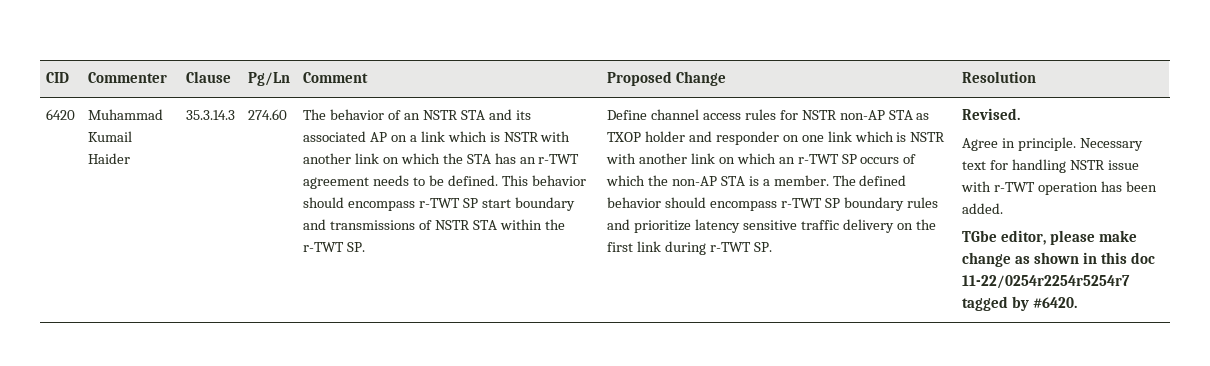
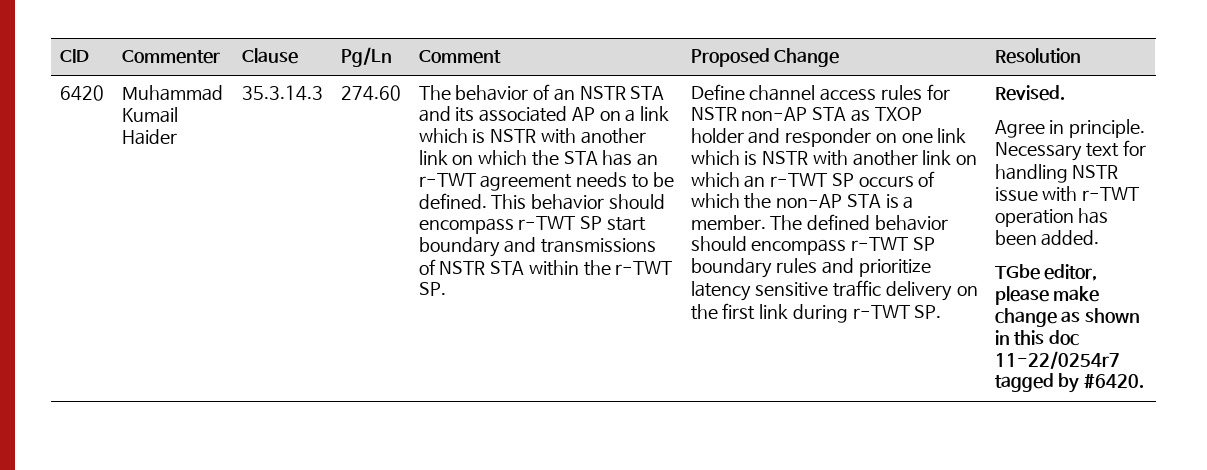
[962,275,1131,289] 11-22/0254r2254r5254r7 -> [994,351,1120,369] 11-22/0254r7

